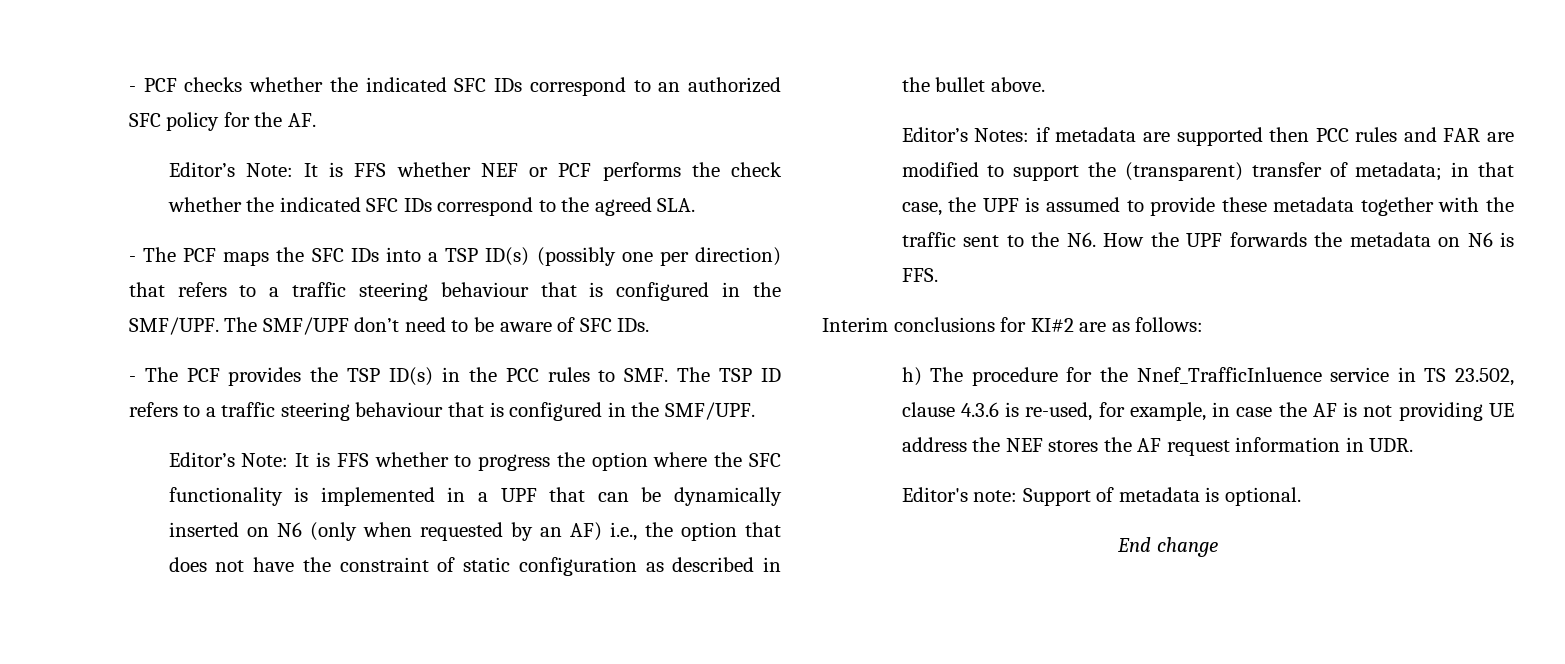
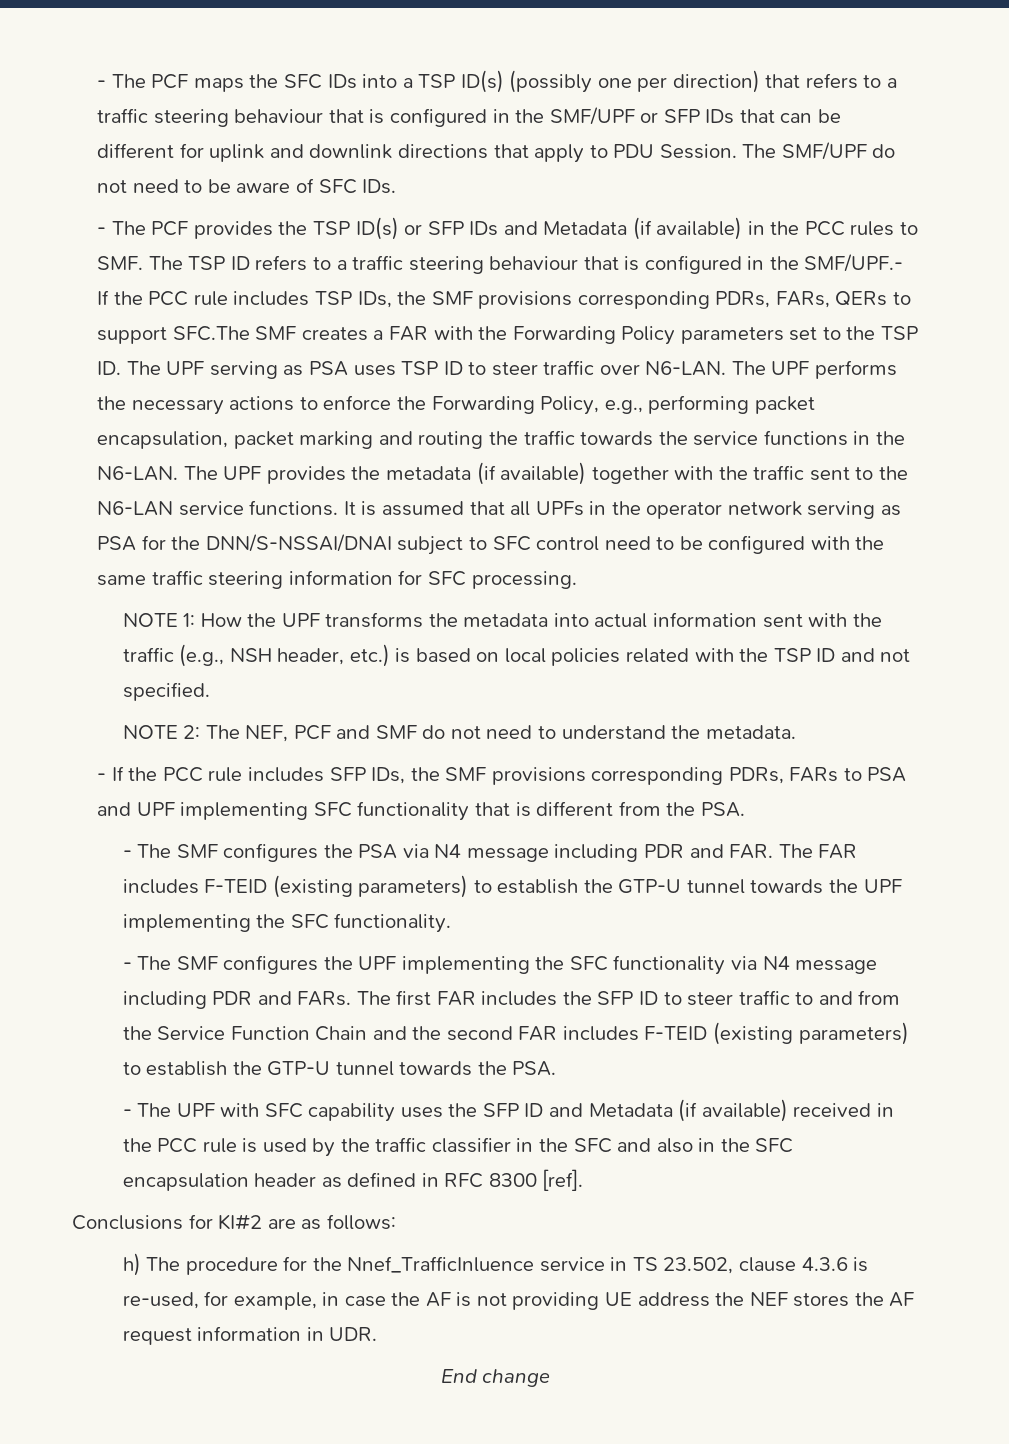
[128,77,781,96] [128,112,316,131] [168,162,782,181] [167,197,696,216] [128,256,136,262] - PCF checks whether the indicated SFC IDs correspond to an authorized SFC policy for the AF. // Editor’s Note: It is FFS whether NEF or PCF performs the check whether the indicated SFC IDs correspond to the agreed SLA. // - -> [97,80,107,88] -
[128,317,400,335] SMF/UPF. The SMF/UPF don’t -> [549,107,841,125] [97,142,896,163] [97,180,128,193] SMF/UPF or SFP IDs that can be different for uplink and downlink directions that apply to PDU Session. The SMF/UPF do not
(434, 376) none -> [404,217,743,240] or SFP IDs and Metadata (if available)
[664,402,755,420] [168,452,781,471] [168,487,782,506] [168,522,781,541] [168,557,781,576] [901,77,1045,92] [901,127,1514,146] [901,162,1514,181] [901,197,1355,216] SMF/UPF. // Editor’s Note: It is FFS whether to progress the option where the SFC functionality is implemented in a UPF that can be dynamically inserted on N6 (only when requested by an AF) i.e., the option that does not have the constraint of static configuration as described in the bullet above. // Editor’s Notes: if metadata are supported then PCC rules and FAR are modified to support the (transparent) transfer of metadata; in that case, the UPF is assumed to provide these metadata -> [804,254,904,272] [97,290,911,309] [97,326,918,345] [97,360,897,379] [97,395,815,415] [97,430,905,449] [97,462,587,485] SMF/UPF.- If the PCC rule includes TSP IDs, the SMF provisions corresponding PDRs, FARs, QERs to support SFC.The SMF creates a FAR with the Forwarding Policy parameters set to the TSP ID. The UPF serving as PSA uses TSP ID to steer traffic over N6-LAN. The UPF performs the necessary actions to enforce the Forwarding Policy, e.g., performing packet encapsulation, packet marking and routing the traffic towards the service functions in the N6-LAN. The UPF provides the metadata (if available)
[1066,232,1096,247] N6. -> [97,500,901,519] [97,534,885,555] [97,570,577,589] [122,613,196,627] N6-LAN service functions. It is assumed that all UPFs in the operator network serving as PSA for the DNN/S-NSSAI/DNAI subject to SFC control need to be configured with the same traffic steering information for SFC processing. // NOTE 1:
[1229,232,1514,247] [901,268,938,282] [822,317,995,332] forwards the metadata on N6 is FFS. // Interim conclusions -> [325,612,882,628] [122,644,911,667] [122,682,210,701] [122,725,796,742] [97,766,907,785] [97,801,745,821] [122,843,858,862] [122,875,902,898] [122,913,452,933] [122,955,878,975] [122,990,901,1009] [122,1022,909,1045] [122,1061,557,1076] [122,1099,894,1122] [122,1137,794,1157] [122,1169,584,1191] [72,1215,183,1230] transforms the metadata into actual information sent with the traffic (e.g., NSH header, etc.) is based on local policies related with the TSP ID and not specified. // NOTE 2: The NEF, PCF and SMF do not need to understand the metadata. // - If the PCC rule includes SFP IDs, the SMF provisions corresponding PDRs, FARs to PSA and UPF implementing SFC functionality that is different from the PSA. // - The SMF configures the PSA via N4 message including PDR and FAR. The FAR includes F-TEID (existing parameters) to establish the GTP-U tunnel towards the UPF implementing the SFC functionality. // - The SMF configures the UPF implementing the SFC functionality via N4 message including PDR and FARs. The first FAR includes the SFP ID to steer traffic to and from the Service Function Chain and the second FAR includes F-TEID (existing parameters) to establish the GTP-U tunnel towards the PSA. // - The UPF with SFC capability uses the SFP ID and Metadata (if available) received in the PCC rule is used by the traffic classifier in the SFC and also in the SFC encapsulation header as defined in RFC 8300 [ref]. // Conclusions
[901,487,1301,506] // Editor's note: Support of metadata is optional. -> (378, 1334) none

